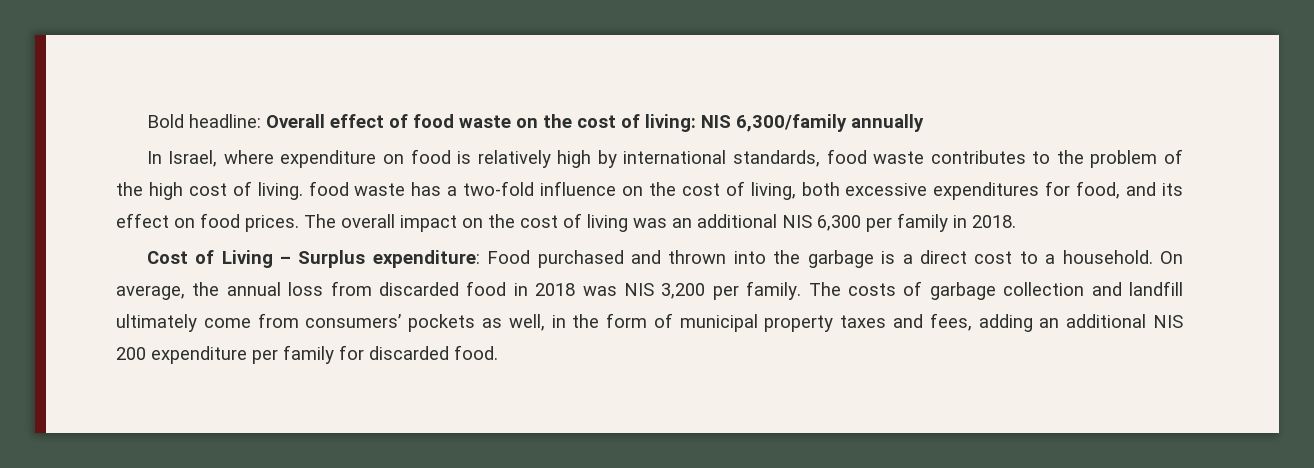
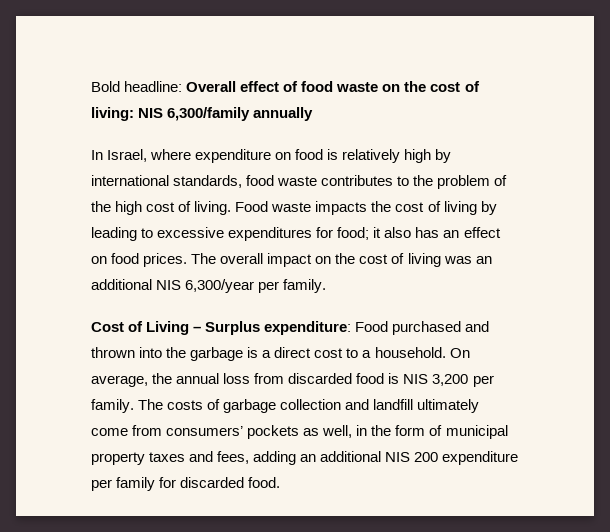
[308,181,1183,200] food waste has a two-fold influence on the cost of living, both excessive expenditures for food, and its -> [235,201,497,215] [91,227,460,241] Food waste impacts the cost of living by leading to excessive expenditures for food; it also has an
[817,213,1016,232] 6,300 per family in 2018. -> [185,279,327,293] 6,300/year per family.
[513,283,617,296] in 2018 was -> [388,373,400,384] is

